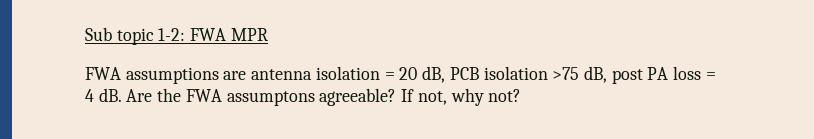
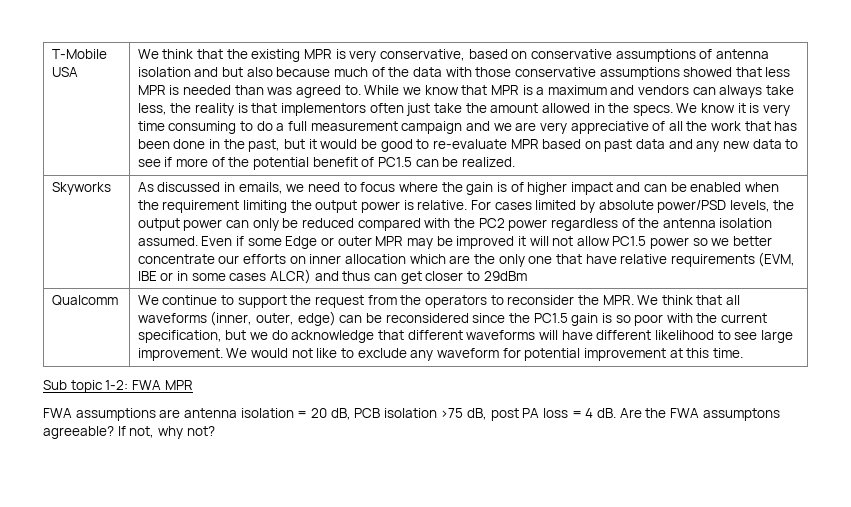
(85, 34) none -> [51,49,107,59] [51,67,78,77] [137,49,769,62] [137,67,791,80] [137,85,795,98] [137,103,791,116] [137,121,798,134] [137,139,799,152] [137,157,515,170] [51,182,111,195] [137,182,780,195] [137,200,795,213] [137,218,773,231] [137,236,773,249] [137,252,796,267] [137,269,527,284] [51,295,118,306] [137,295,741,308] [137,311,768,326] [137,330,793,343] [137,348,743,361] T-Mobile USA | We think that the existing MPR is very conservative, based on conservative assumptions of antenna isolation and but also because much of the data with those conservative assumptions showed that less MPR is needed than was agreed to. While we know that MPR is a maximum and vendors can always take less, the reality is that implementors often just take the amount allowed in the specs. We know it is very time consuming to do a full measurement campaign and we are very appreciative of all the work that has been done in the past, but it would be good to re-evaluate MPR based on past data and any new data to see if more of the potential benefit of PC1.5 can be realized. // Skyworks | As discussed in emails, we need to focus where the gain is of higher impact and can be enabled when the requirement limiting the output power is relative. For cases limited by absolute power/PSD levels, the output power can only be reduced compared with the PC2 power regardless of the antenna isolation assumed. Even if some Edge or outer MPR may be improved it will not allow PC1.5 power so we better concentrate our efforts on inner allocation which are the only one that have relative requirements (EVM, IBE or in some cases ALCR) and thus can get closer to 29dBm // Qualcomm | We continue to support the request from the operators to reconsider the MPR. We think that all waveforms (inner, outer, edge) can be reconsidered since the PC1.5 gain is so poor with the current specification, but we do acknowledge that different waveforms will have different likelihood to see large improvement. We would not like to exclude any waveform for potential improvement at this time. //

